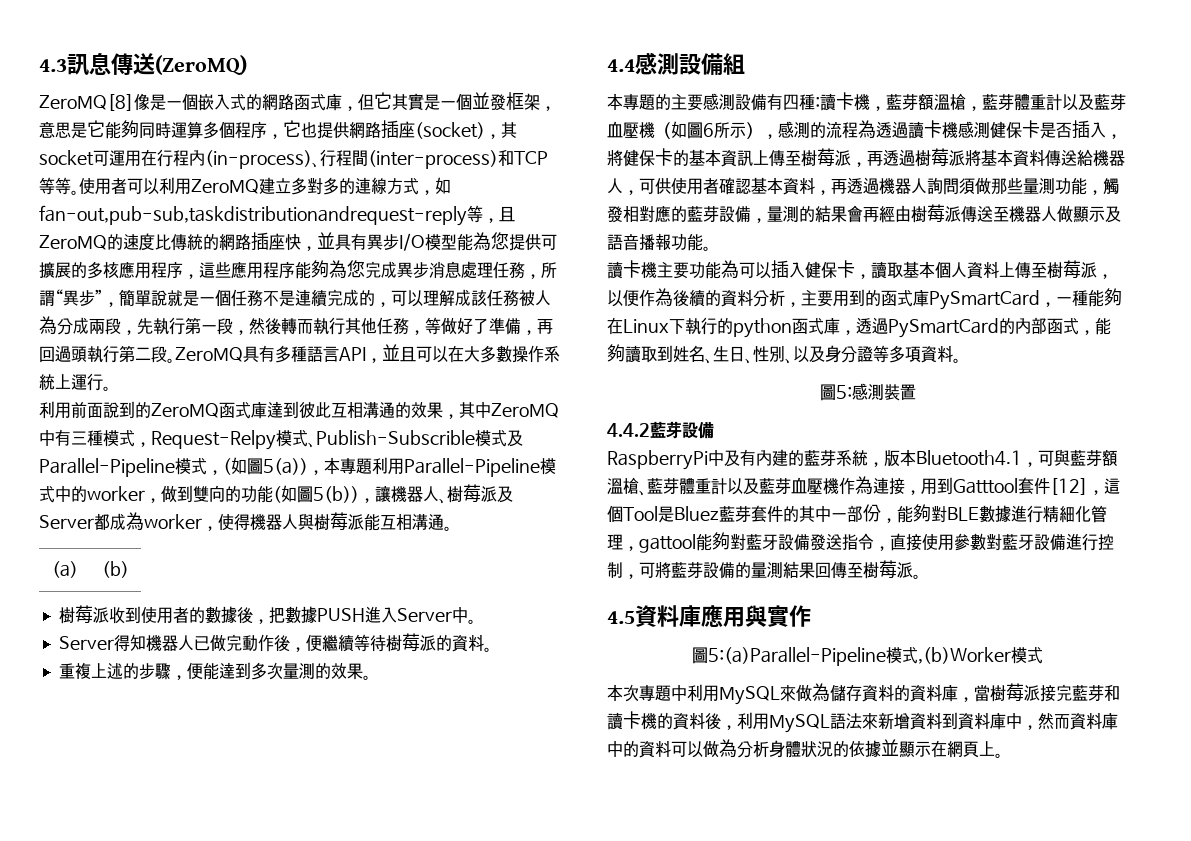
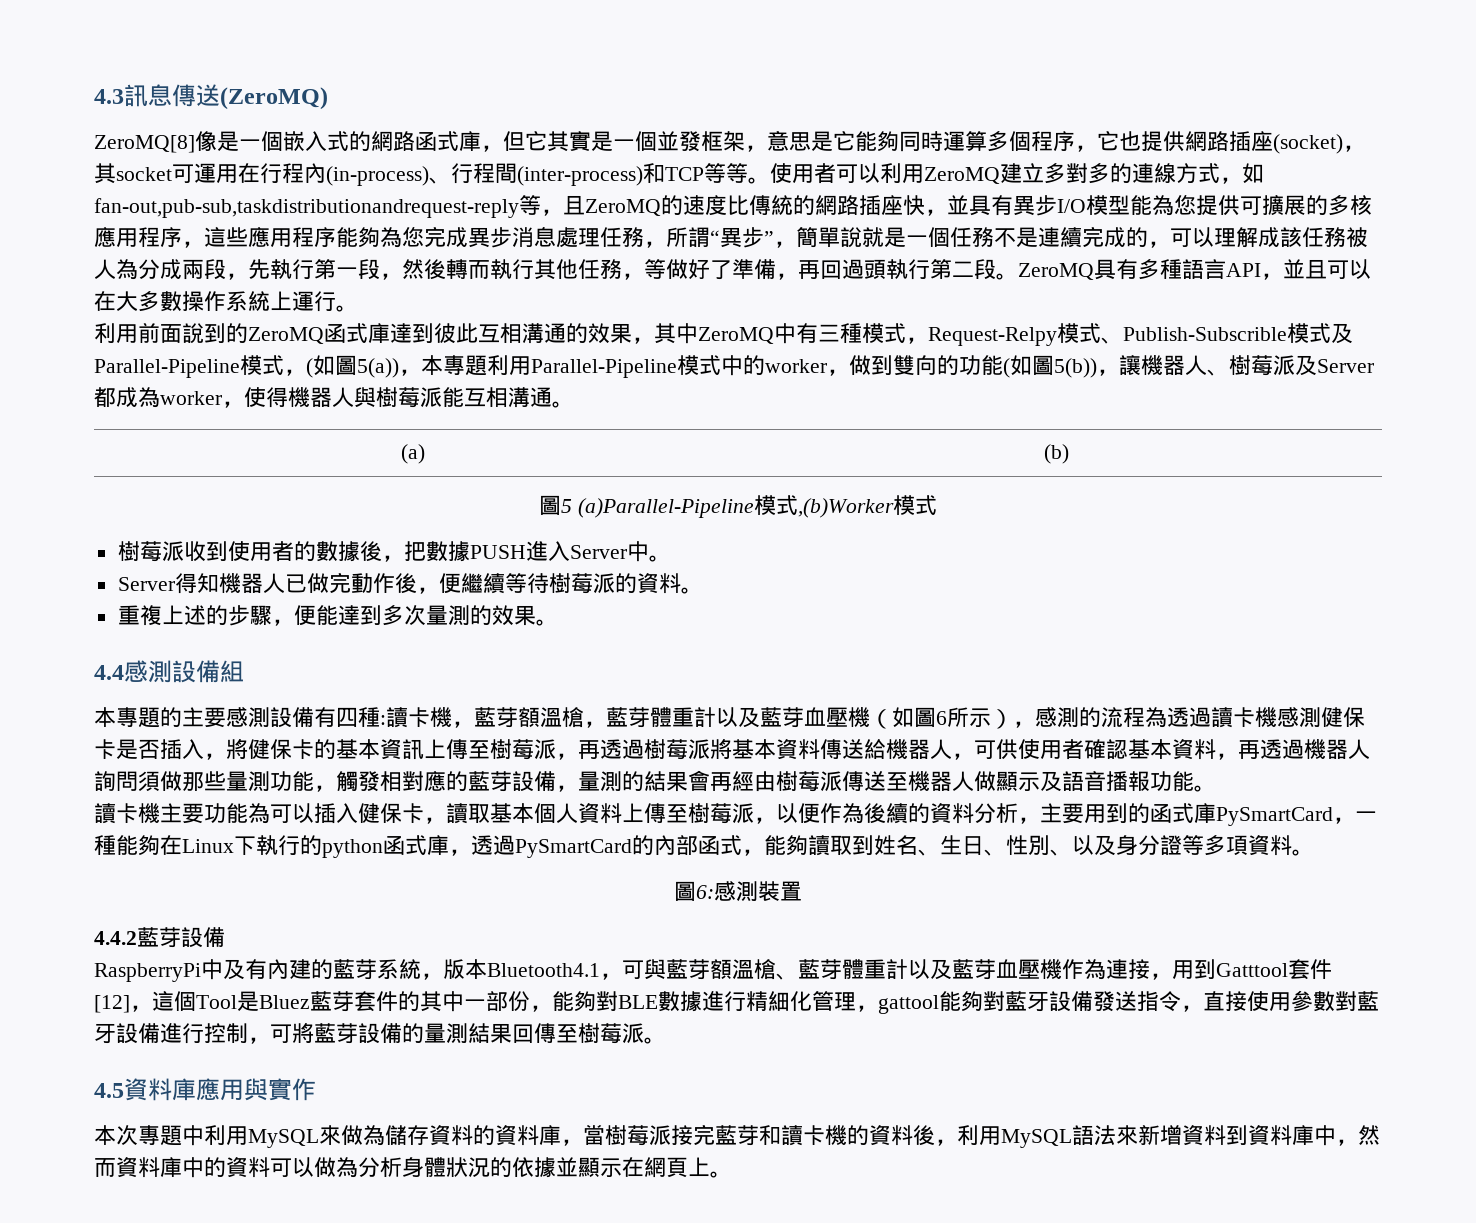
(129, 569) none -> [539,495,937,518] // 圖5 (a)Parallel-Pipeline模式,(b)Worker模式
[835,385,852,399] 5: -> [696,885,714,899] 6:
[692,646,1043,666] // 圖5:(a)Parallel-Pipeline模式,(b)Worker模式 -> (316, 1089) none

